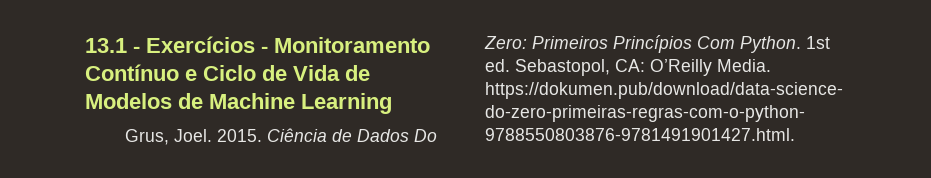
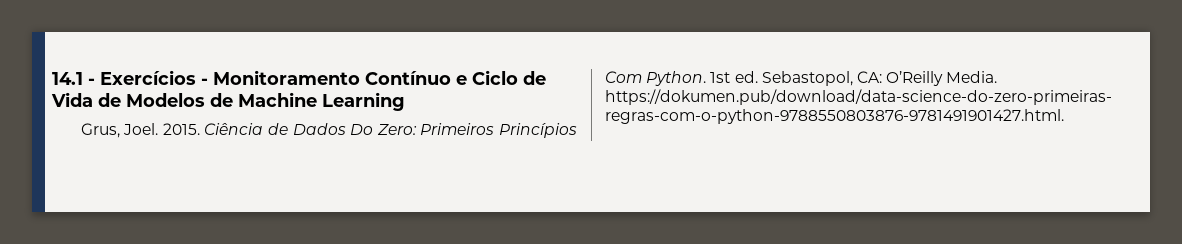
[85,38,127,53] 13.1 -> [52,72,83,85] 14.1

